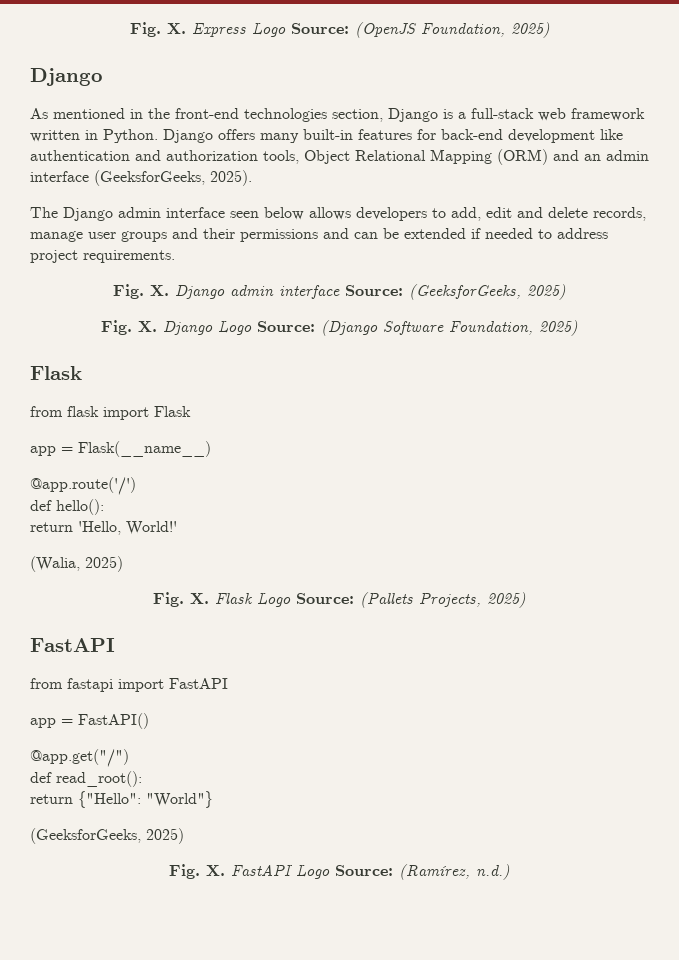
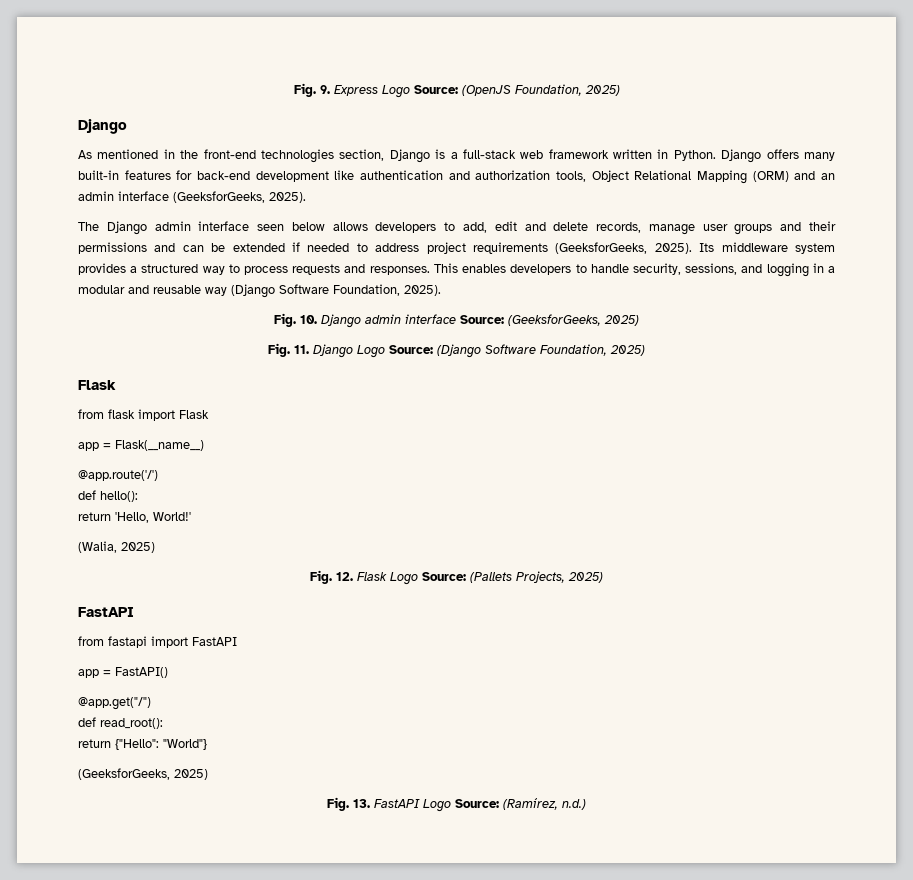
[129,22,186,37] Fig. X. -> [293,83,330,97] Fig. 9.
[83,250,175,263] [113,284,169,299] requirements. // Fig. X. -> [472,242,835,254] [78,263,836,277] [78,284,441,298] [274,313,317,327] requirements (GeeksforGeeks, 2025). Its middleware system provides a structured way to process requests and responses. This enables developers to handle security, sessions, and logging in a modular and reusable way (Django Software Foundation, 2025). // Fig. 10.
[138,321,157,332] X. -> [294,345,309,354] 11.
[190,593,209,604] X. -> [336,572,353,581] 12.
[206,865,225,876] X. -> [353,799,370,808] 13.

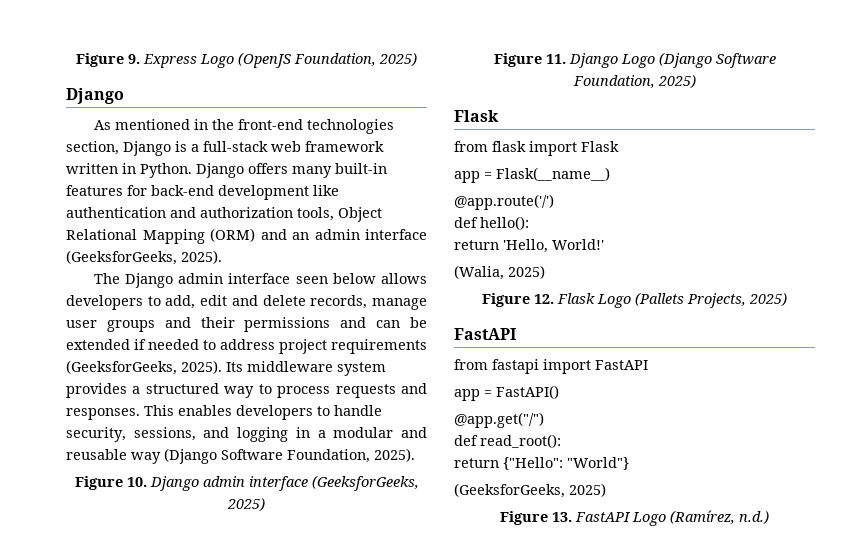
[293,83,316,97] Fig. -> [76,53,124,67] Figure
[413,85,458,94] Source: -> (234, 61) none
[274,313,296,327] Fig. -> [74,476,123,490] Figure
[460,314,639,326] [268,343,290,357] Source: (GeeksforGeeks, 2025) // Fig. -> [311,475,419,491] [227,498,265,511] [493,53,542,67] (GeeksforGeeks, 2025) // Figure
[389,345,433,354] Source: -> (655, 61) none
[310,570,332,584] Fig. -> [482,293,530,307] Figure
[422,572,466,581] Source: -> (631, 301) none
[327,797,349,811] Fig. -> [500,511,548,525] Figure
[455,799,499,808] Source: -> (666, 519) none

